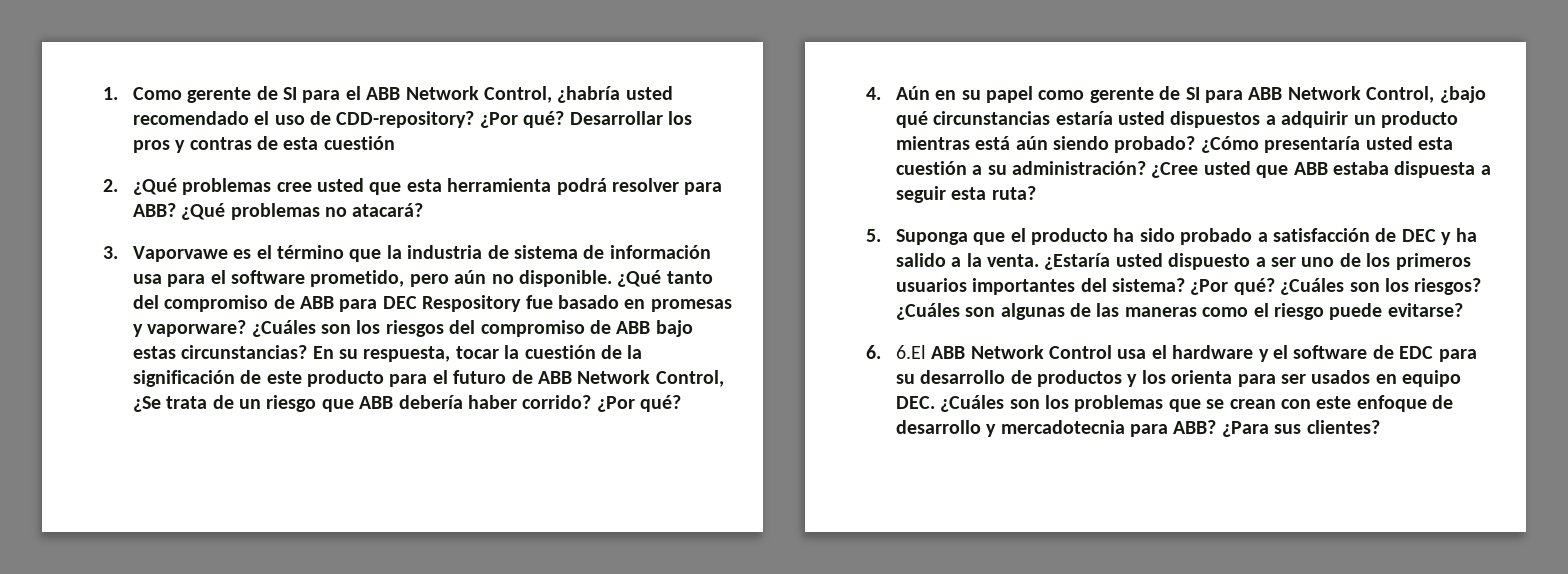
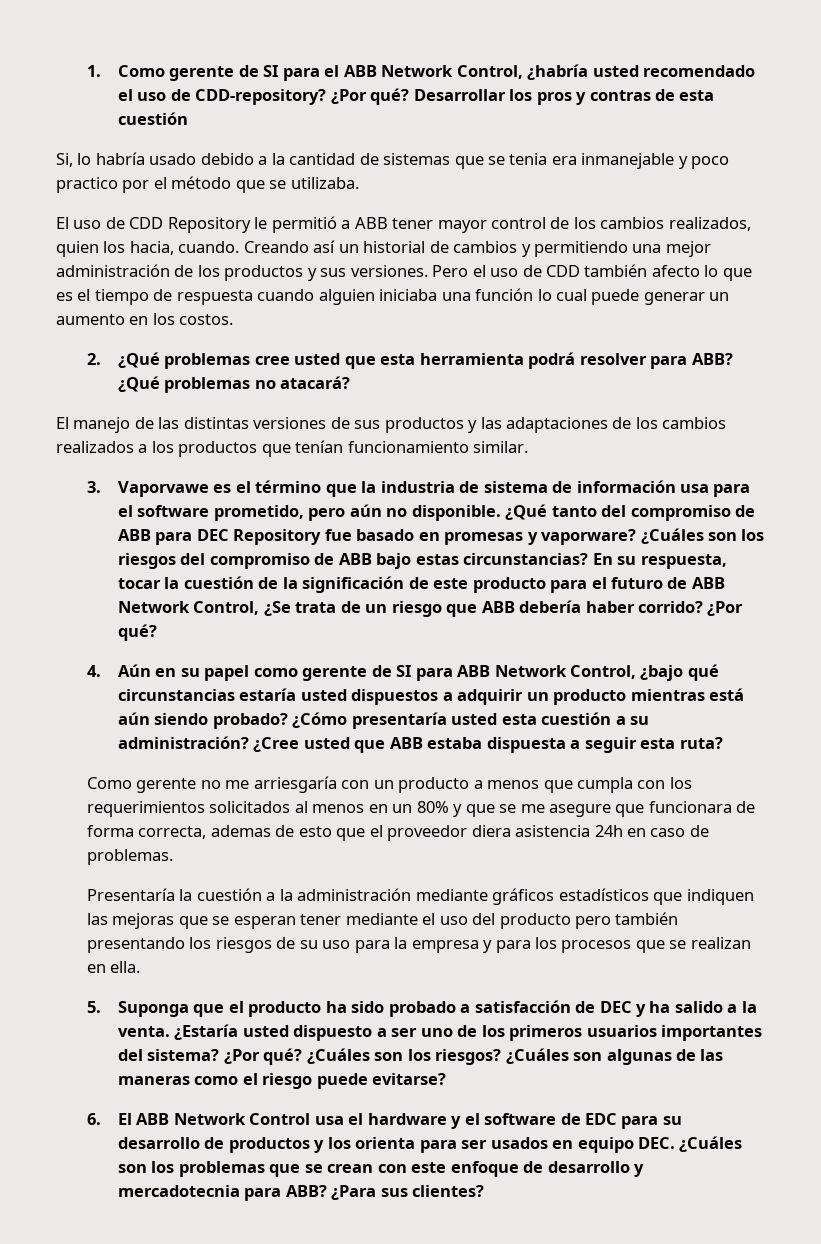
(395, 143) none -> [56,152,730,169] [56,176,359,193] [56,216,751,233] [56,240,711,257] [56,264,752,281] [56,288,730,305] [56,313,234,325] // Si, lo habría usado debido a la cantidad de sistemas que se tenia era inmanejable y poco practico por el método que se utilizaba. // El uso de CDD Repository le permitió a ABB tener mayor control de los cambios realizados, quien los hacia, cuando. Creando así un historial de cambios y permitiendo una mejor administración de los productos y sus versiones. Pero el uso de CDD también afecto lo que es el tiempo de respuesta cuando alguien iniciaba una función lo cual puede generar un aumento en los costos.
(424, 210) none -> [56,417,727,433] [56,440,529,457] // El manejo de las distintas versiones de sus productos y las adaptaciones de los cambios realizados a los productos que tenían funcionamiento similar.
[422,295,522,312] Respository -> [233,529,322,545] Repository
(1036, 193) none -> [87,776,692,793] [87,801,756,817] [87,825,709,841] [87,849,174,865] [87,888,754,905] [87,912,679,929] [87,937,751,953] [87,961,141,973] // Como gerente no me arriesgaría con un producto a menos que cumpla con los requerimientos solicitados al menos en un 80% y que se me asegure que funcionara de forma correcta, ademas de esto que el proveedor diera asistencia 24h en caso de problemas. // Presentaría la cuestión a la administración mediante gráficos estadísticos que indiquen las mejoras que se esperan tener mediante el uso del producto pero también presentando los riesgos de su uso para la empresa y para los procesos que se realizan en ella.
[895,345,926,359] 6.El -> [118,1113,133,1125] El

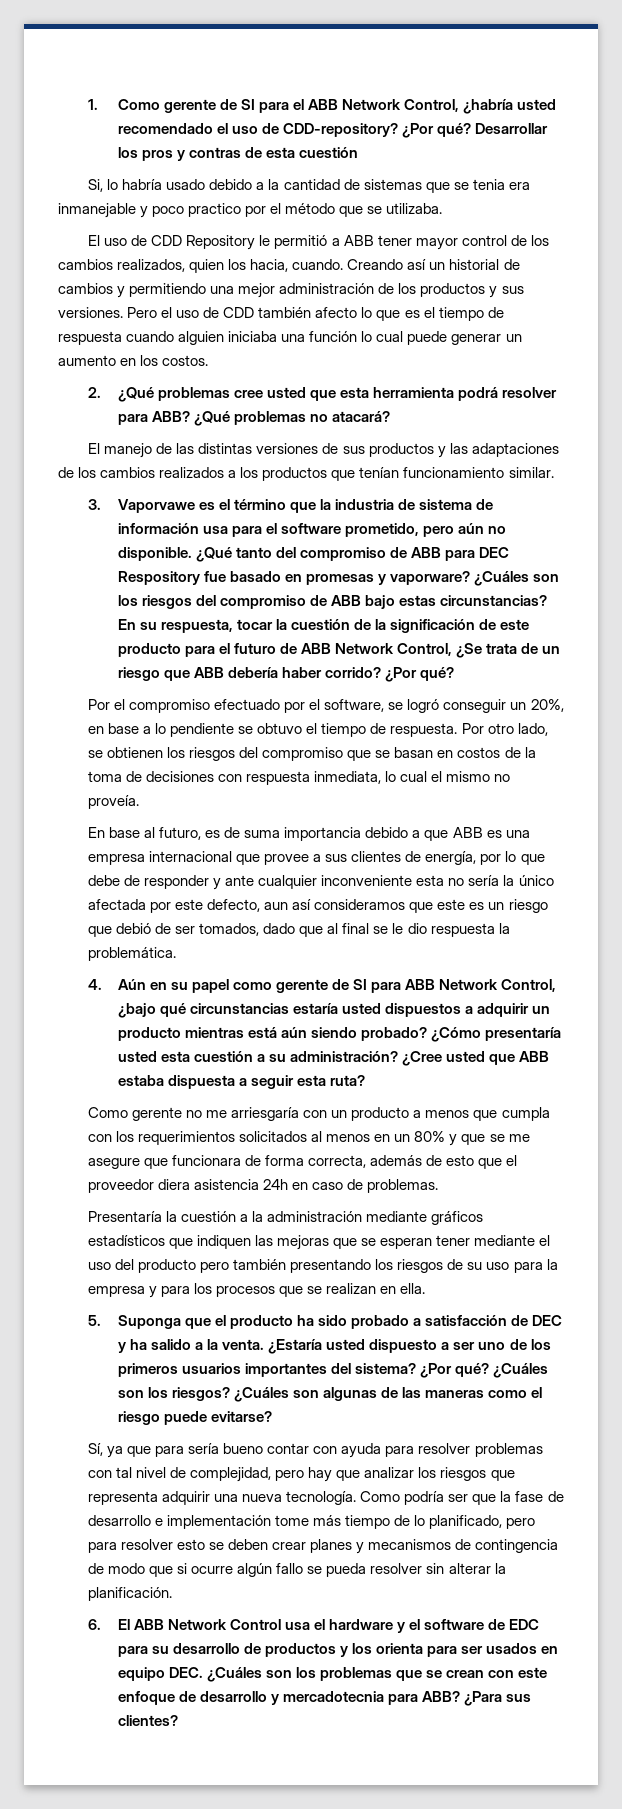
[233,529,322,545] Repository -> [117,571,200,585] Respository
(158, 632) none -> [87,699,564,713] [87,723,548,737] [87,747,536,761] [87,771,511,785] [87,795,139,809] [87,827,530,841] [87,851,545,865] [87,875,554,890] [87,899,548,913] [87,923,510,937] [87,947,176,961] // Por el compromiso efectuado por el software, se logró conseguir un 20%, en base a lo pendiente se obtuvo el tiempo de respuesta. Por otro lado, se obtienen los riesgos del compromiso que se basan en costos de la toma de decisiones con respuesta inmediata, lo cual el mismo no proveía. // En base al futuro, es de suma importancia debido a que ABB es una empresa internacional que provee a sus clientes de energía, por lo que debe de responder y ante cualquier inconveniente esta no sería la único afectada por este defecto, aun así consideramos que este es un riesgo que debió de ser tomados, dado que al final se le dio respuesta la problemática.
[210,825,271,837] ademas -> [370,1155,423,1166] además
(447, 1079) none -> [87,1443,543,1458] [87,1467,515,1482] [87,1491,564,1505] [87,1515,536,1529] [87,1539,559,1554] [87,1563,506,1577] [87,1587,172,1601] // Sí, ya que para sería bueno contar con ayuda para resolver problemas con tal nivel de complejidad, pero hay que analizar los riesgos que representa adquirir una nueva tecnología. Como podría ser que la fase de desarrollo e implementación tome más tiempo de lo planificado, pero para resolver esto se deben crear planes y mecanismos de contingencia de modo que si ocurre algún fallo se pueda resolver sin alterar la planificación.

